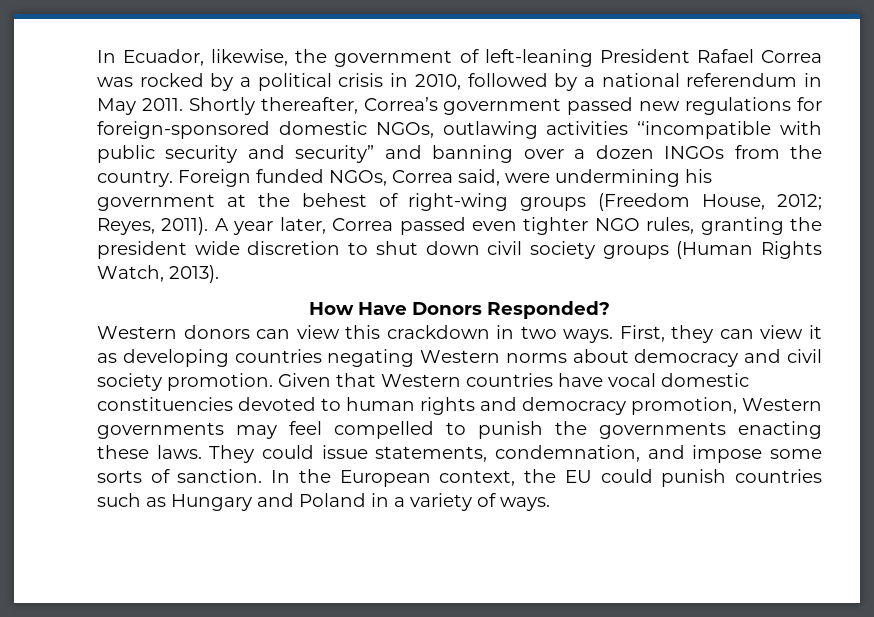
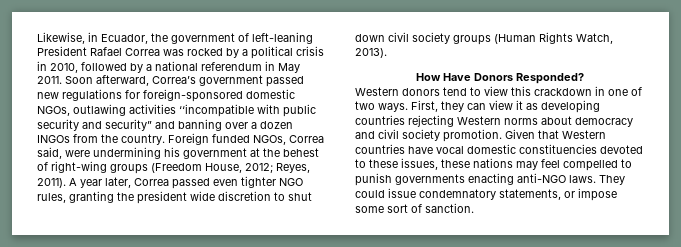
[97,49,289,66] In Ecuador, likewise, -> [37,32,148,44] Likewise, in Ecuador,
[188,97,358,115] Shortly thereafter, -> [65,75,149,86] Soon afterward,
[256,329,291,339] can -> [443,87,481,96] tend to
(515, 332) none -> [608,87,642,96] one of
[327,349,415,367] negating -> [408,115,454,127] rejecting
[346,397,822,415] [97,422,224,439] human rights and democracy promotion, Western governments -> [369,158,513,170] these issues, these nations
[555,421,587,435] the -> (392, 179) none
[97,445,149,459] these -> [517,173,566,183] anti-NGO
[375,445,685,462] statements, condemnation, and -> [419,189,575,200] condemnatory statements, or
[97,470,142,483] sorts -> [387,204,408,213] sort
[271,469,823,487] [97,493,550,511] In the European context, the EU could punish countries such as Hungary and Poland in a variety of ways. -> (474, 208) none

